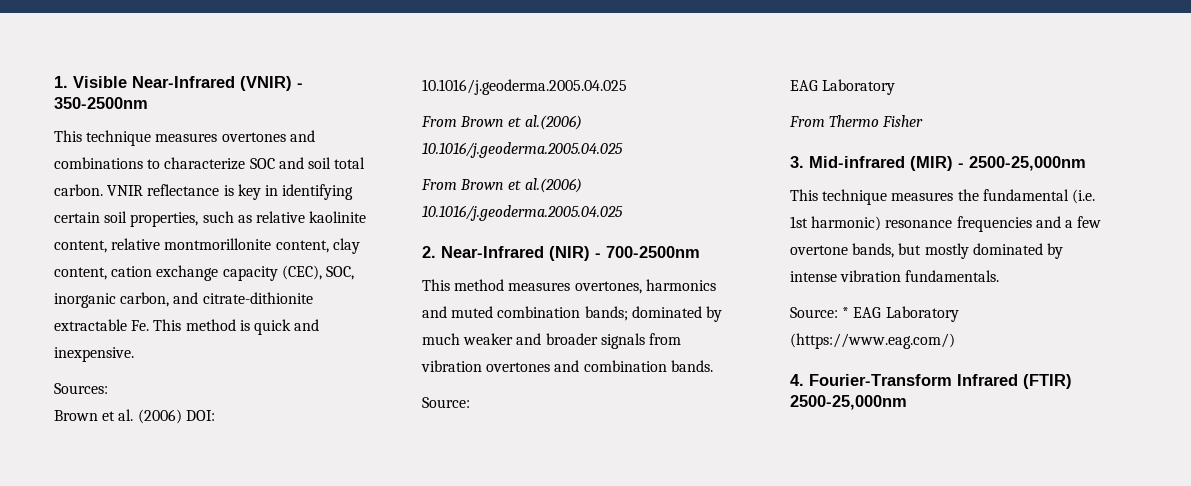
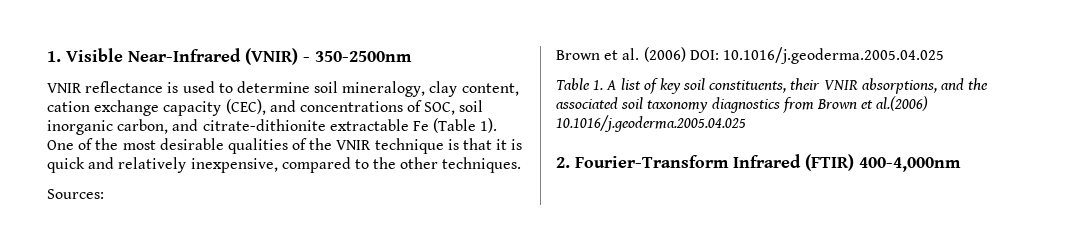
[54,130,315,146] [54,157,366,170] [54,184,354,200] [54,211,367,227] [54,238,329,253] This technique measures overtones and combinations to characterize SOC and soil total carbon. VNIR reflectance is key in identifying certain soil properties, such as relative kaolinite content, relative montmorillonite content, -> [47,81,426,97] VNIR reflectance is used to determine soil mineralogy,
[325,266,354,280] SOC, -> [269,100,484,115] and concentrations of SOC, soil
[131,319,320,335] [54,347,134,362] Fe. This method is quick and inexpensive. -> [412,118,498,133] [47,138,523,154] [47,157,522,173] Fe (Table 1). One of the most desirable qualities of the VNIR technique is that it is quick and relatively inexpensive, compared to the other techniques.
[421,115,582,130] [422,142,623,158] [421,179,457,190] From Brown et al.(2006) 10.1016/j.geoderma.2005.04.025 // From -> [556,78,989,94] [556,97,814,113] Table 1. A list of key soil constituents, their VNIR absorptions, and the associated soil taxonomy diagnostics from
[441,246,700,261] [422,279,716,294] [422,306,722,322] [422,333,681,349] [421,360,713,372] [422,397,470,408] [790,79,896,95] [789,115,924,127] [790,156,1086,171] [790,189,1095,205] [790,216,1102,232] [790,243,1063,259] [790,270,1000,282] [790,306,959,322] [790,333,955,349] [790,374,804,386] Near-Infrared (NIR) - 700-2500nm // This method measures overtones, harmonics and muted combination bands; dominated by much weaker and broader signals from vibration overtones and combination bands. // Source: // EAG Laboratory // From Thermo Fisher // 3. Mid-infrared (MIR) - 2500-25,000nm // This technique measures the fundamental (i.e. 1st harmonic) resonance frequencies and a few overtone bands, but mostly dominated by intense vibration fundamentals. // Source: * EAG Laboratory (https://www.eag.com/) // 4. -> (570, 162) none
[790,395,907,410] 2500-25,000nm -> [859,157,961,172] 400-4,000nm

